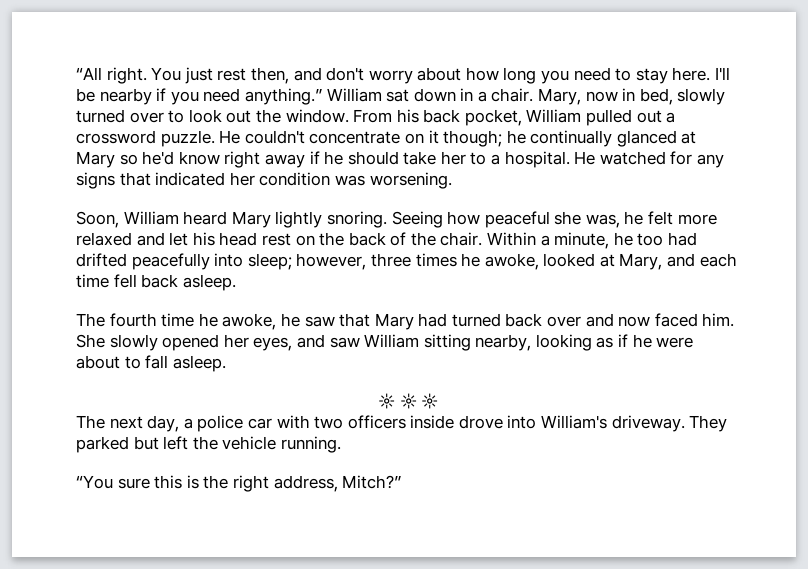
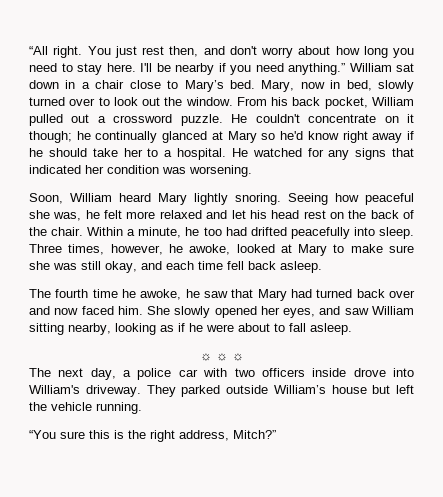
[491,88,534,102] chair. -> [95,80,255,92] chair close to Mary’s bed.
[247,253,663,270] sleep; however, three times he awoke, looked at Mary, -> [378,227,414,239] [29,244,415,256] [29,261,137,273] sleep. Three times, however, he awoke, looked at Mary to make sure she was still okay,
(129, 444) none -> [226,385,367,394] outside William’s house

